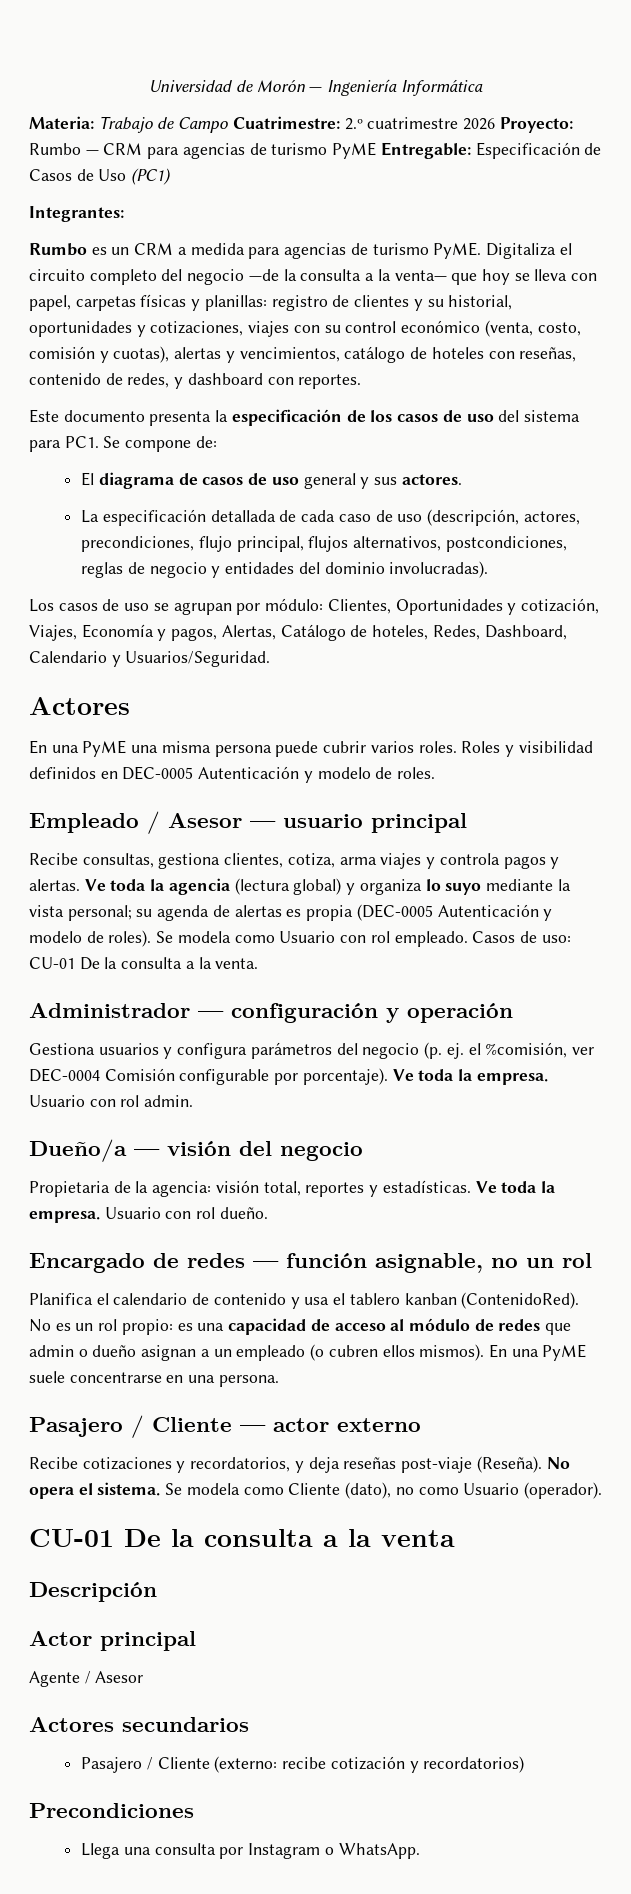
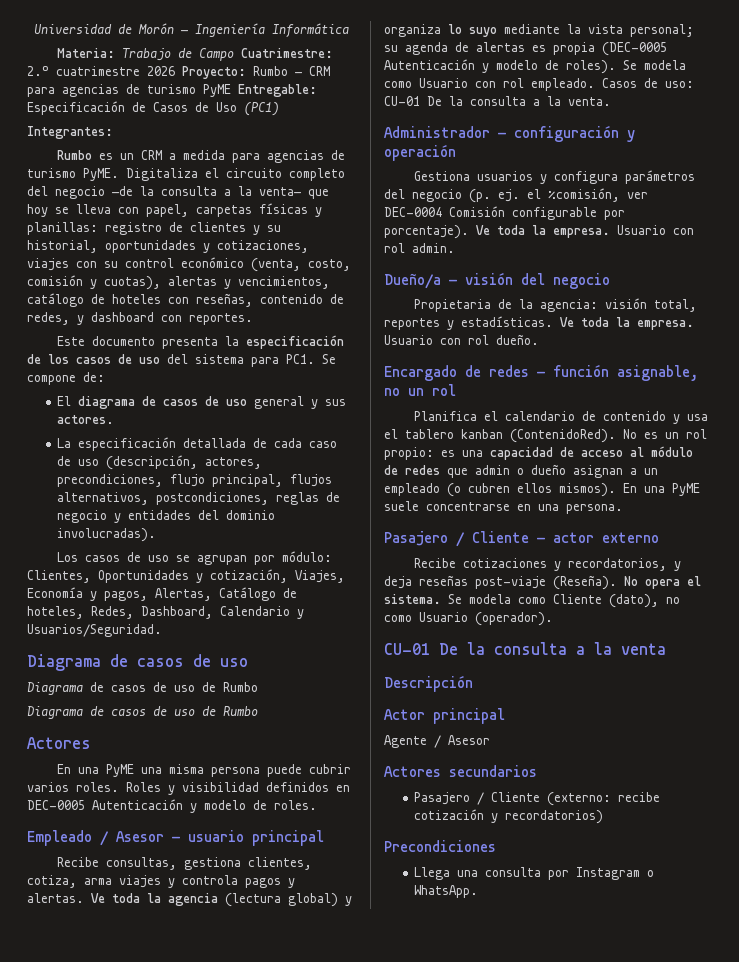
(271, 659) none -> [27,654,248,671] [27,682,258,695] [27,706,258,719] // Diagrama de casos de uso // Diagrama de casos de uso de Rumbo // Diagrama de casos de uso de Rumbo

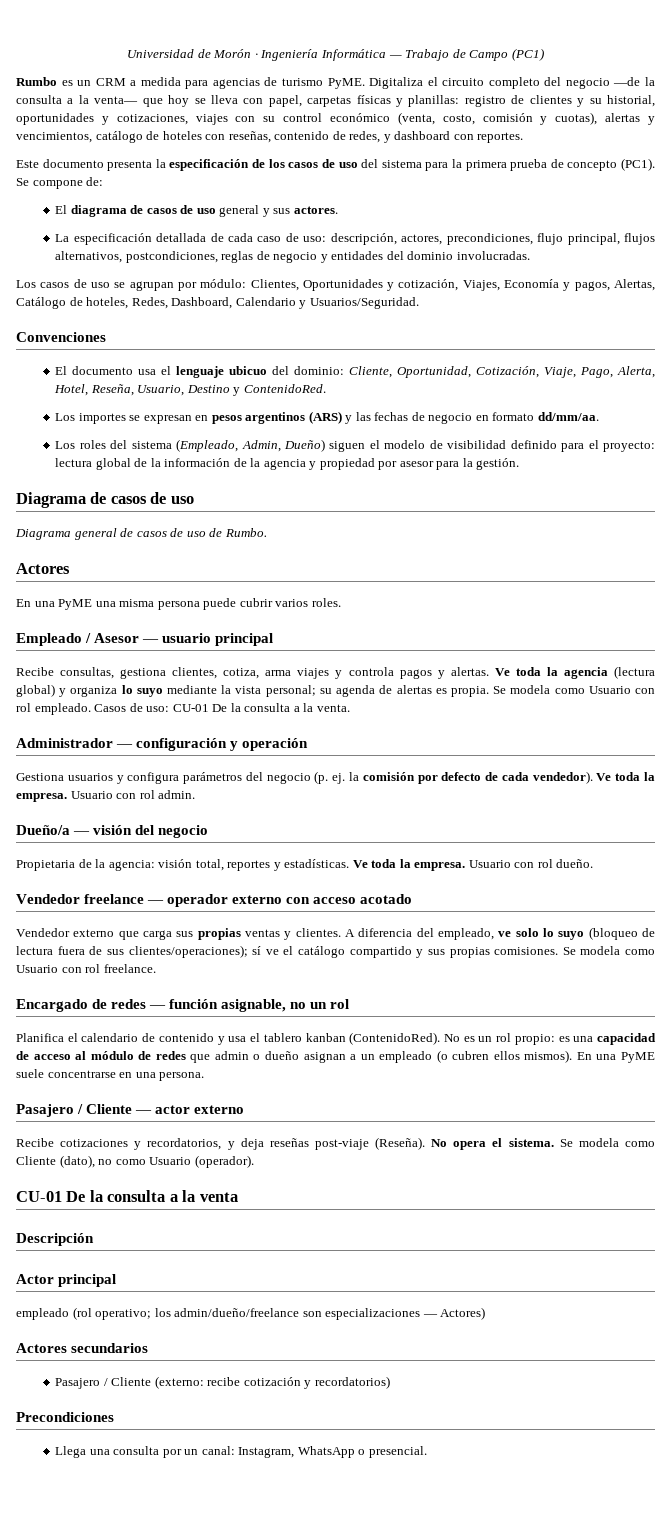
[180,30,188,34] — -> [254,53,258,58] ·
[57,48,116,58] // Materia: -> [388,55,402,58] —
[241,48,334,58] [27,66,330,79] [27,84,317,97] [27,101,237,115] Cuatrimestre: 2.º cuatrimestre 2026 Proyecto: Rumbo — CRM para agencias de turismo PyME Entregable: Especificación de Casos de Uso -> (509, 55) none
[27,126,113,139] // Integrantes: -> (544, 54) none
[286,354,315,364] PC1. -> [451,158,655,171] la primera prueba de concepto (PC1).
[78,455,199,470] uso (descripción, -> [303,233,397,245] uso: descripción,
[57,528,157,542] involucradas). -> [456,251,530,260] involucradas.
(162, 630) none -> [16,332,106,342] [55,366,655,378] [54,384,326,396] [55,411,599,424] [55,439,655,452] [55,458,520,470] // Convenciones // El documento usa el lenguaje ubicuo del dominio: Cliente, Oportunidad, Cotización, Viaje, Pago, Alerta, Hotel, Reseña, Usuario, Destino y ContenidoRed. // Los importes se expresan en pesos argentinos (ARS) y las fechas de negocio en formato dd/mm/aa. // Los roles del sistema (Empleado, Admin, Dueño) siguen el modelo de visibilidad definido para el proyecto: lectura global de la información de la agencia y propiedad por asesor para la gestión.
[90,682,258,692] [27,706,258,719] de casos de uso de Rumbo // Diagrama de casos de uso de Rumbo -> [74,528,267,540] general de casos de uso de Rumbo.
[126,782,350,795] [27,799,317,813] Roles y visibilidad definidos en DEC-0005 Autenticación y modelo de roles. -> (341, 602) none
[553,42,667,56] [384,59,616,74] propia (DEC-0005 Autenticación y modelo de roles). -> [450,686,489,697] propia.
[527,188,648,202] [384,206,625,220] [384,225,469,239] el %comisión, ver DEC-0004 Comisión configurable por porcentaje). -> [348,771,593,784] la comisión por defecto de cada vendedor).
(539, 339) none -> [16,894,413,907] [16,927,655,940] [16,945,655,958] [16,964,156,973] // Vendedor freelance — operador externo con acceso acotado // Vendedor externo que carga sus propias ventas y clientes. A diferencia del empleado, ve solo lo suyo (bloqueo de lectura fuera de sus clientes/operaciones); sí ve el catálogo compartido y sus propias comisiones. Se modela como Usuario con rol freelance.
[384,735,490,748] Agente / Asesor -> [16,1307,486,1320] empleado (rol operativo; los admin/dueño/freelance son especializaciones — Actores)
[576,867,655,880] [414,885,479,898] Instagram o WhatsApp. -> [184,1446,427,1458] un canal: Instagram, WhatsApp o presencial.

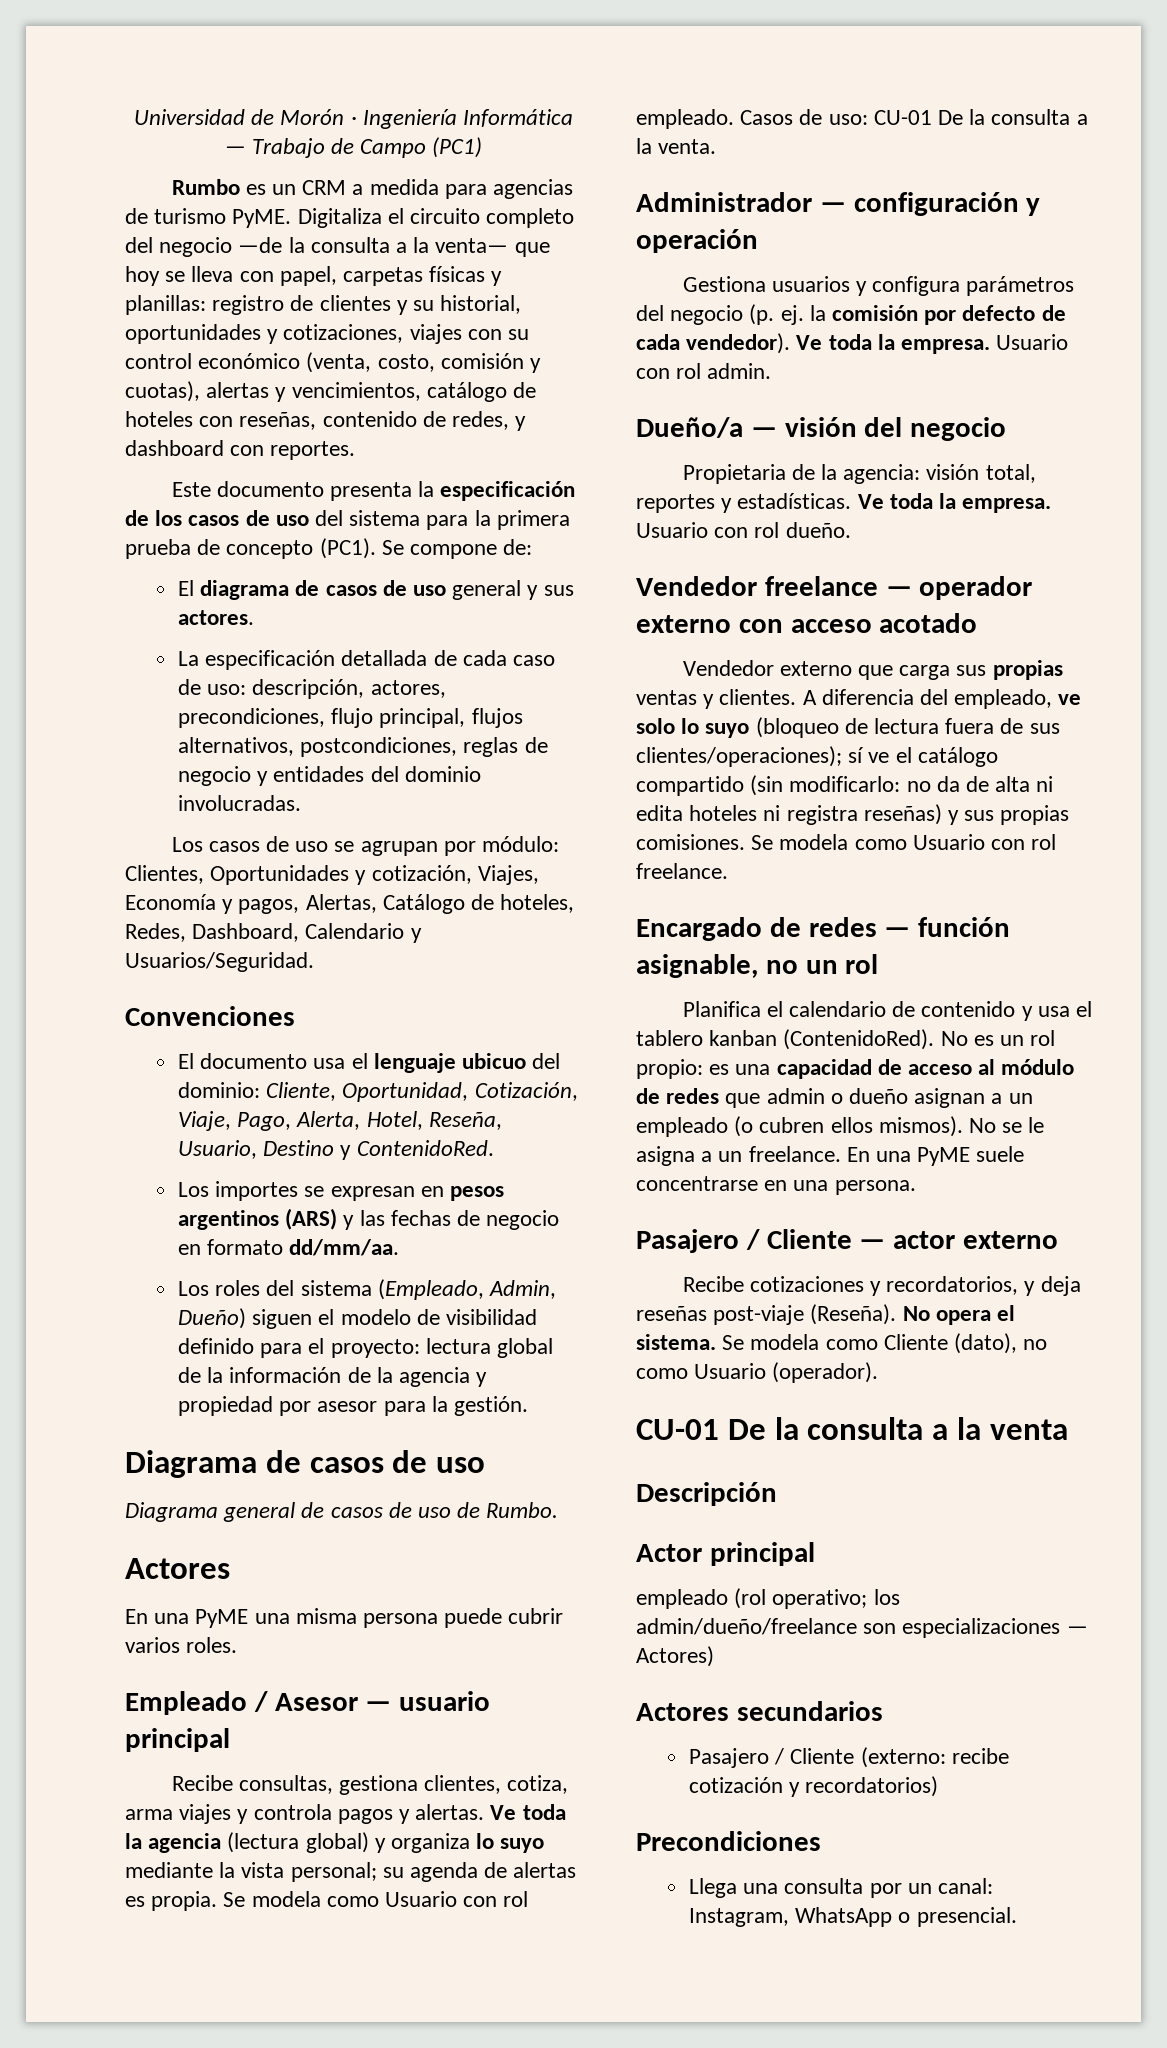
(412, 952) none -> [750,775,1054,796] [636,804,942,825] (sin modificarlo: no da de alta ni edita hoteles ni registra reseñas)
(573, 1056) none -> [969,1117,1045,1133] [636,1146,841,1166] No se le asigna a un freelance.

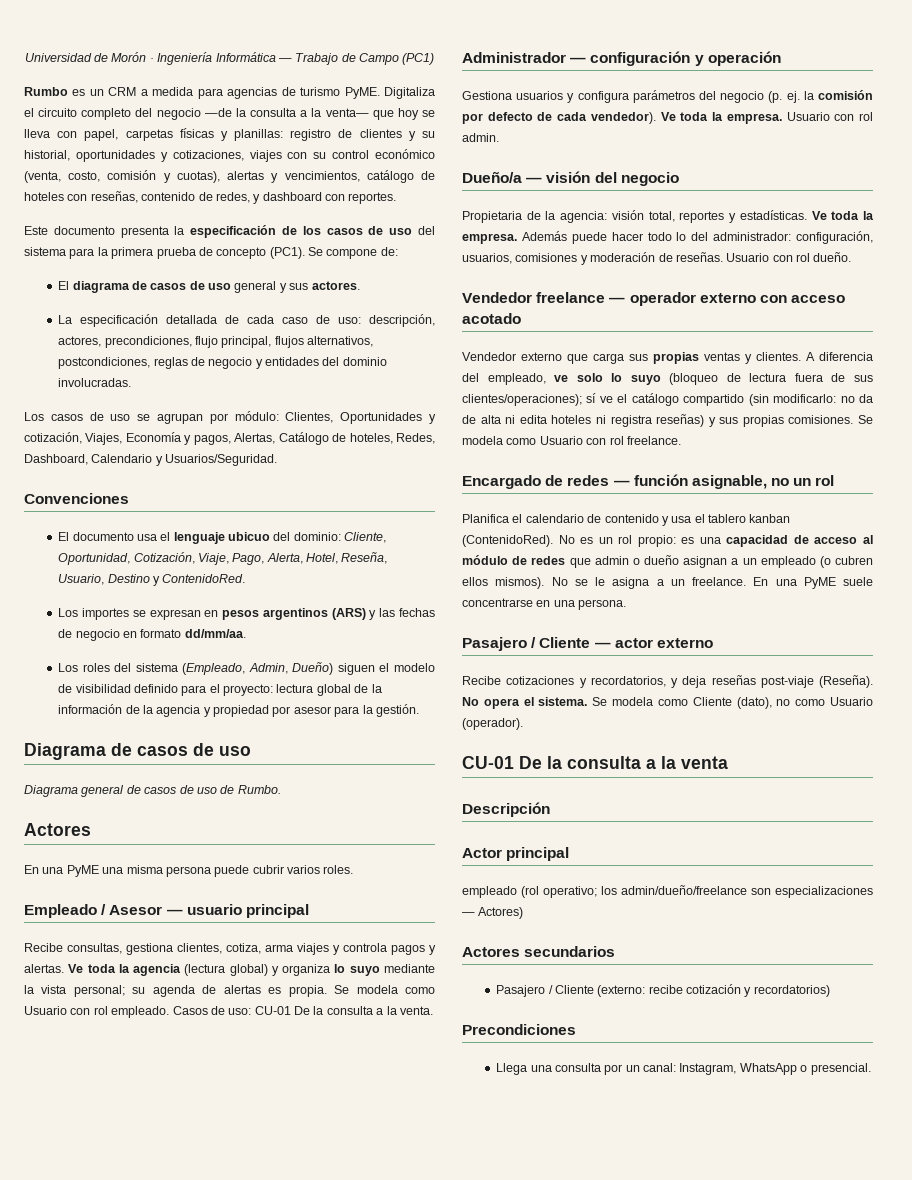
(1052, 505) none -> [521,231,873,244] [462,252,723,265] Además puede hacer todo lo del administrador: configuración, usuarios, comisiones y moderación de reseñas.

